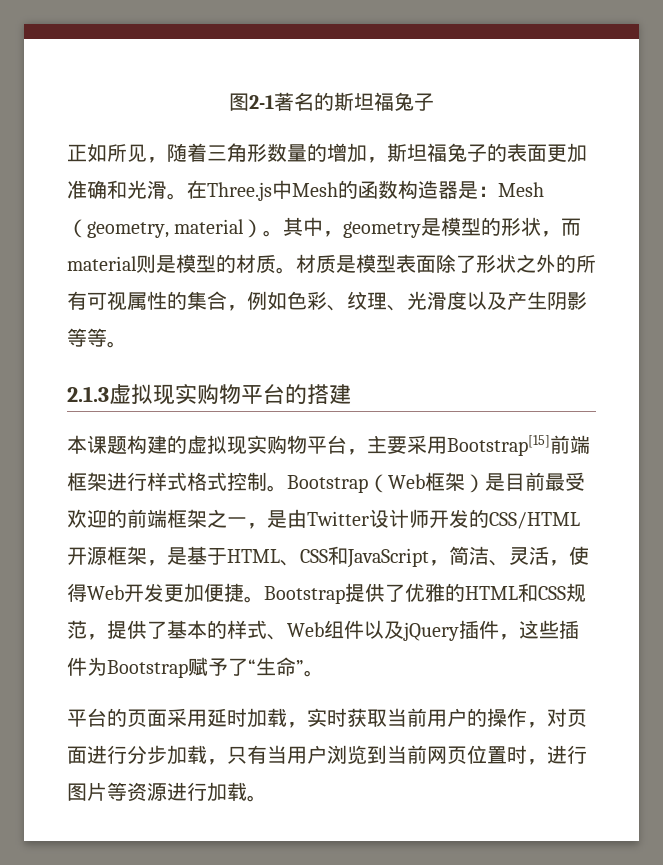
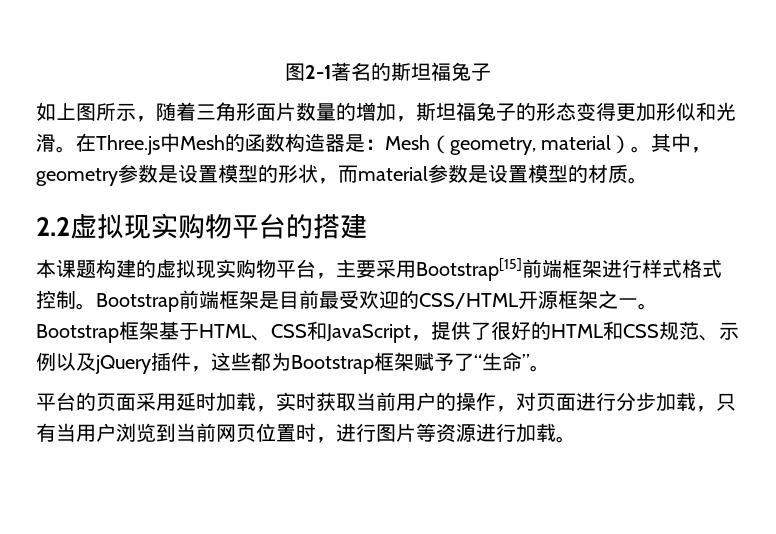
[67,143,147,162] 正如所见 -> [36,102,136,121] 如上图所示
(267, 152) none -> [256,102,296,121] 面片
[507,143,587,163] [67,180,107,199] 表面更加准确 -> [536,102,696,122] 形态变得更加形似
[421,218,442,236] 是 -> [118,164,218,183] 参数是设置
[136,254,176,273] 则是 -> [428,164,528,183] 参数是设置
[296,254,596,273] [67,291,587,311] [67,328,127,348] [67,386,109,402] 材质是模型表面除了形状之外的所有可视属性的集合，例如色彩、纹理、光滑度以及产生阴影等等。 // 2.1.3 -> [36,217,70,236] // 2.2
[368,472,485,493] （Web框架） -> [179,290,259,309] 前端框架
[127,509,580,529] [67,546,187,566] 前端框架之一，是由Twitter设计师开发的CSS/HTML开源框架，是 -> [419,290,658,310] [36,321,159,343] CSS/HTML开源框架之一。Bootstrap框架
[449,546,589,566] [67,583,586,604] [67,620,364,640] 简洁、灵活，使得Web开发更加便捷。Bootstrap提供了优雅的HTML和CSS规范，提供了基本的样式、Web组件 -> [431,321,739,341] [36,352,56,371] 提供了很好的HTML和CSS规范、示例
[559,620,579,639] [67,657,188,678] 插件为Bootstrap -> [251,352,414,374] 都为Bootstrap框架

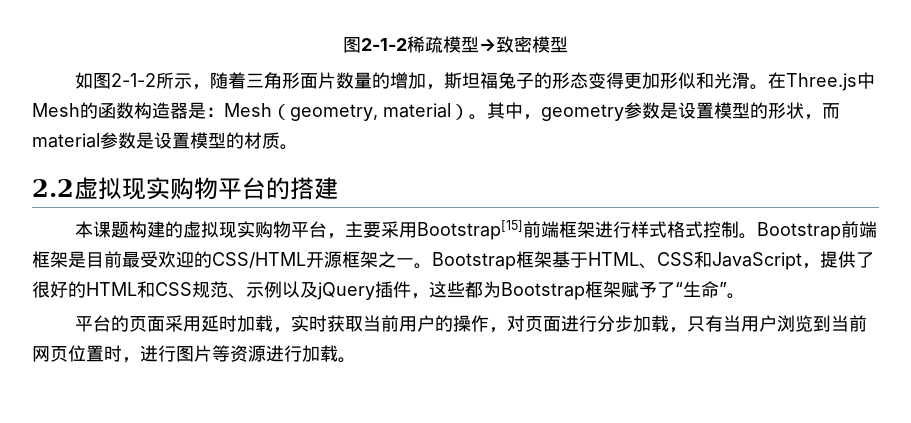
[285,62,491,81] 图2-1著名的斯坦福兔子 -> [343,36,568,53] 图2-1-2稀疏模型→致密模型
[56,103,96,121] 上图 -> [93,73,157,89] 图2-1-2

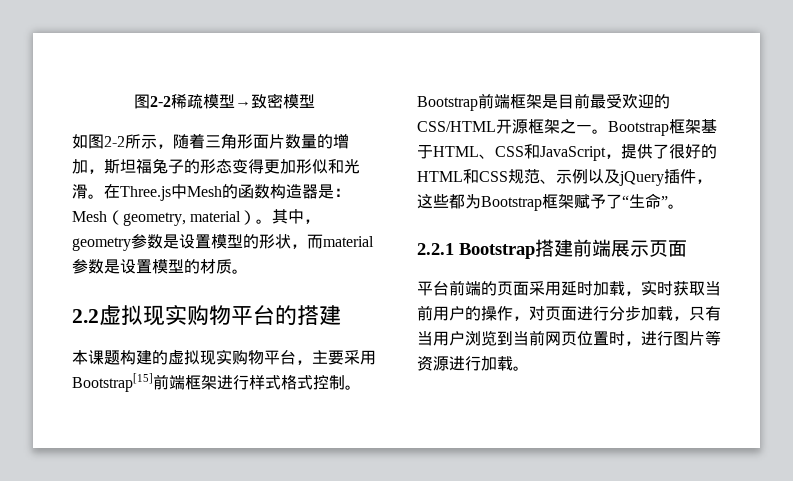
[343,37,407,53] 图2-1-2 -> [133,94,171,109] 图2-2
[111,73,157,87] 2-1-2 -> [104,136,125,147] 2-2
[75,315,112,332] // 平台 -> [417,239,687,259] [417,280,481,296] // 2.2.1 Bootstrap搭建前端展示页面 // 平台前端

